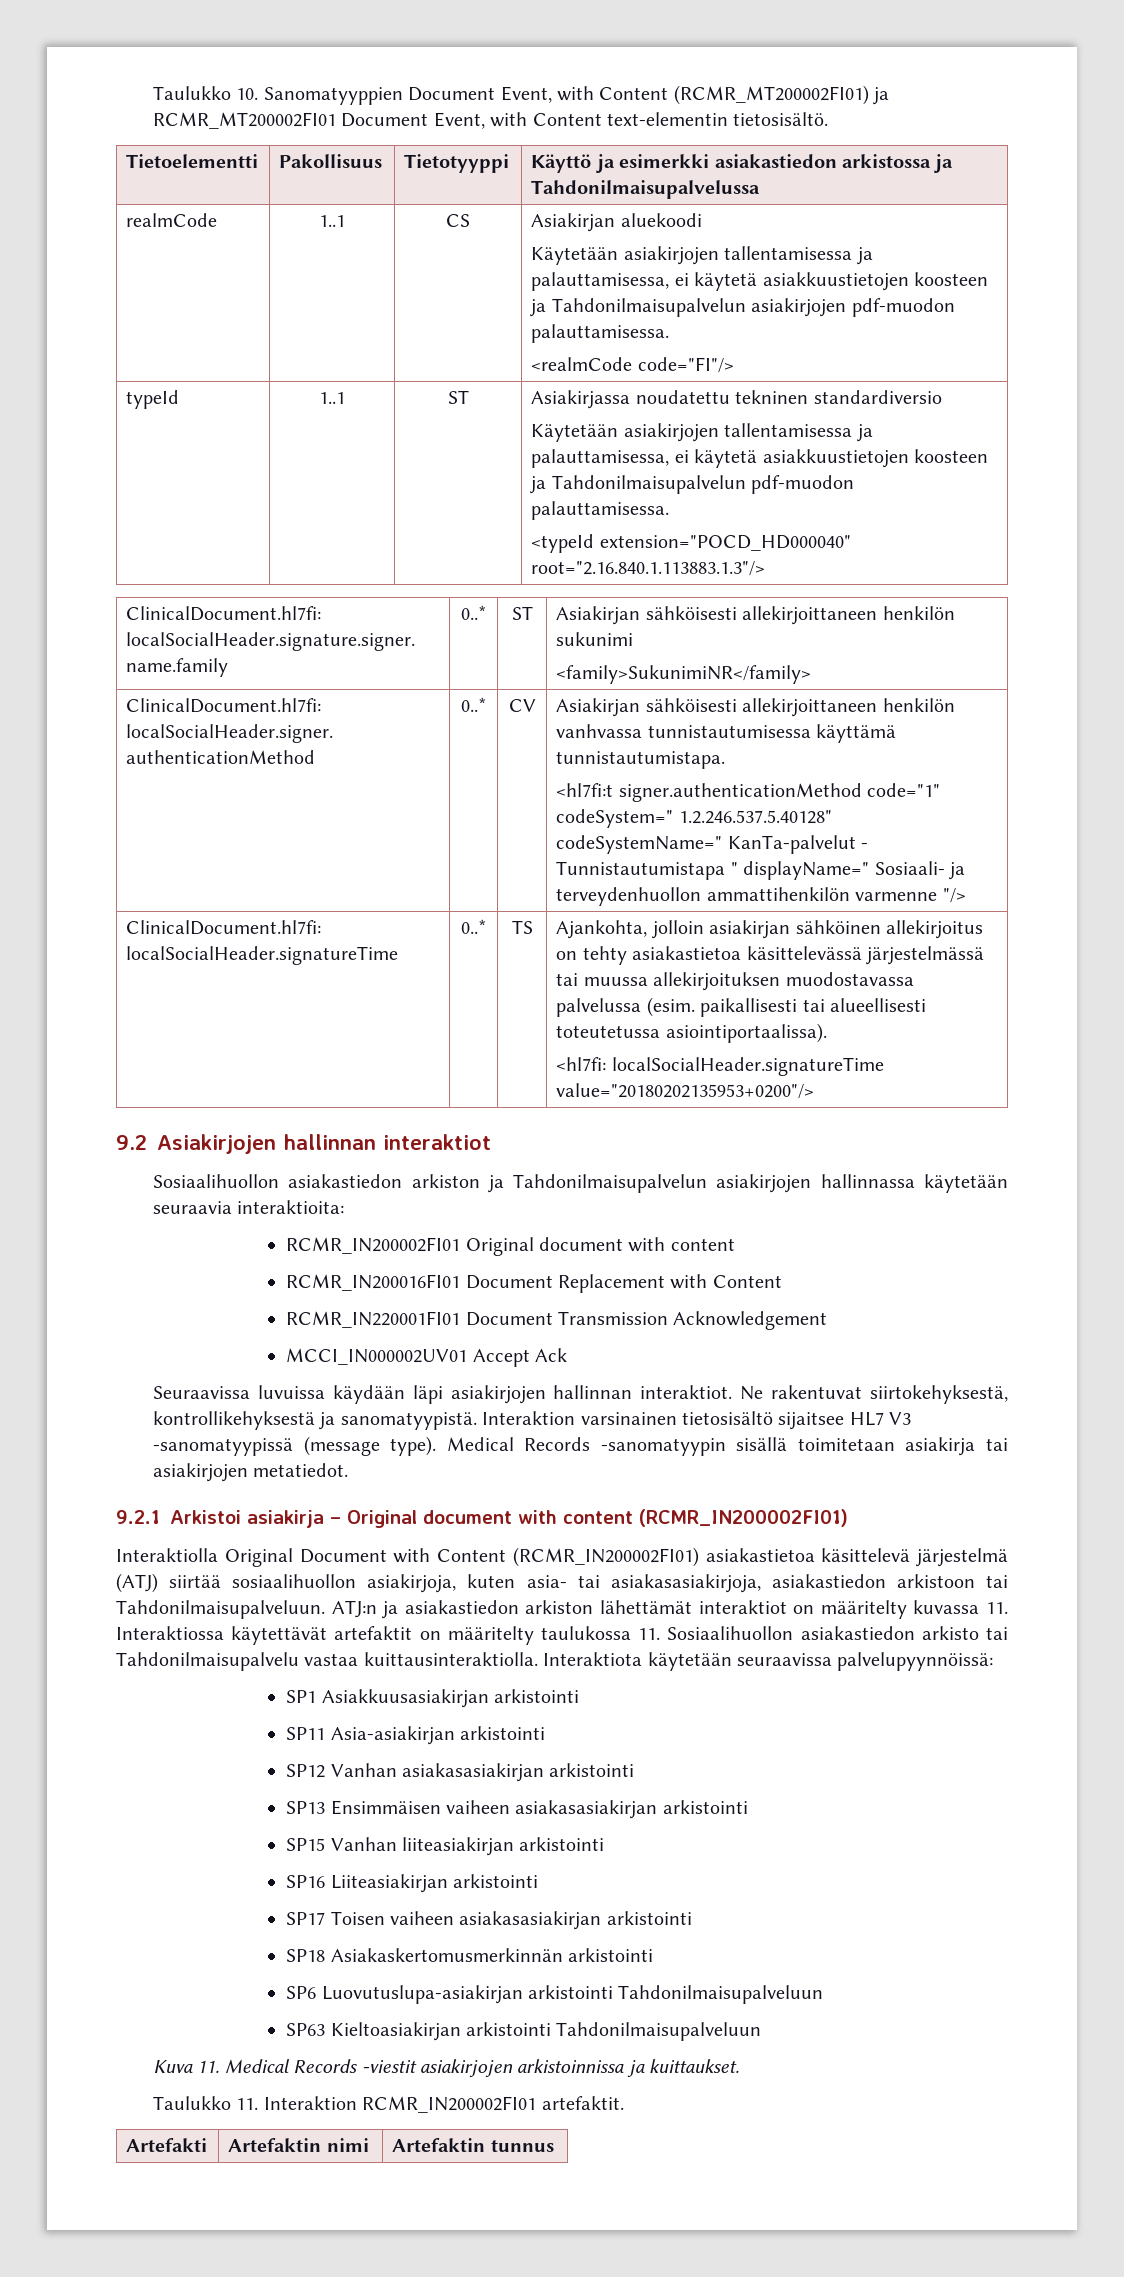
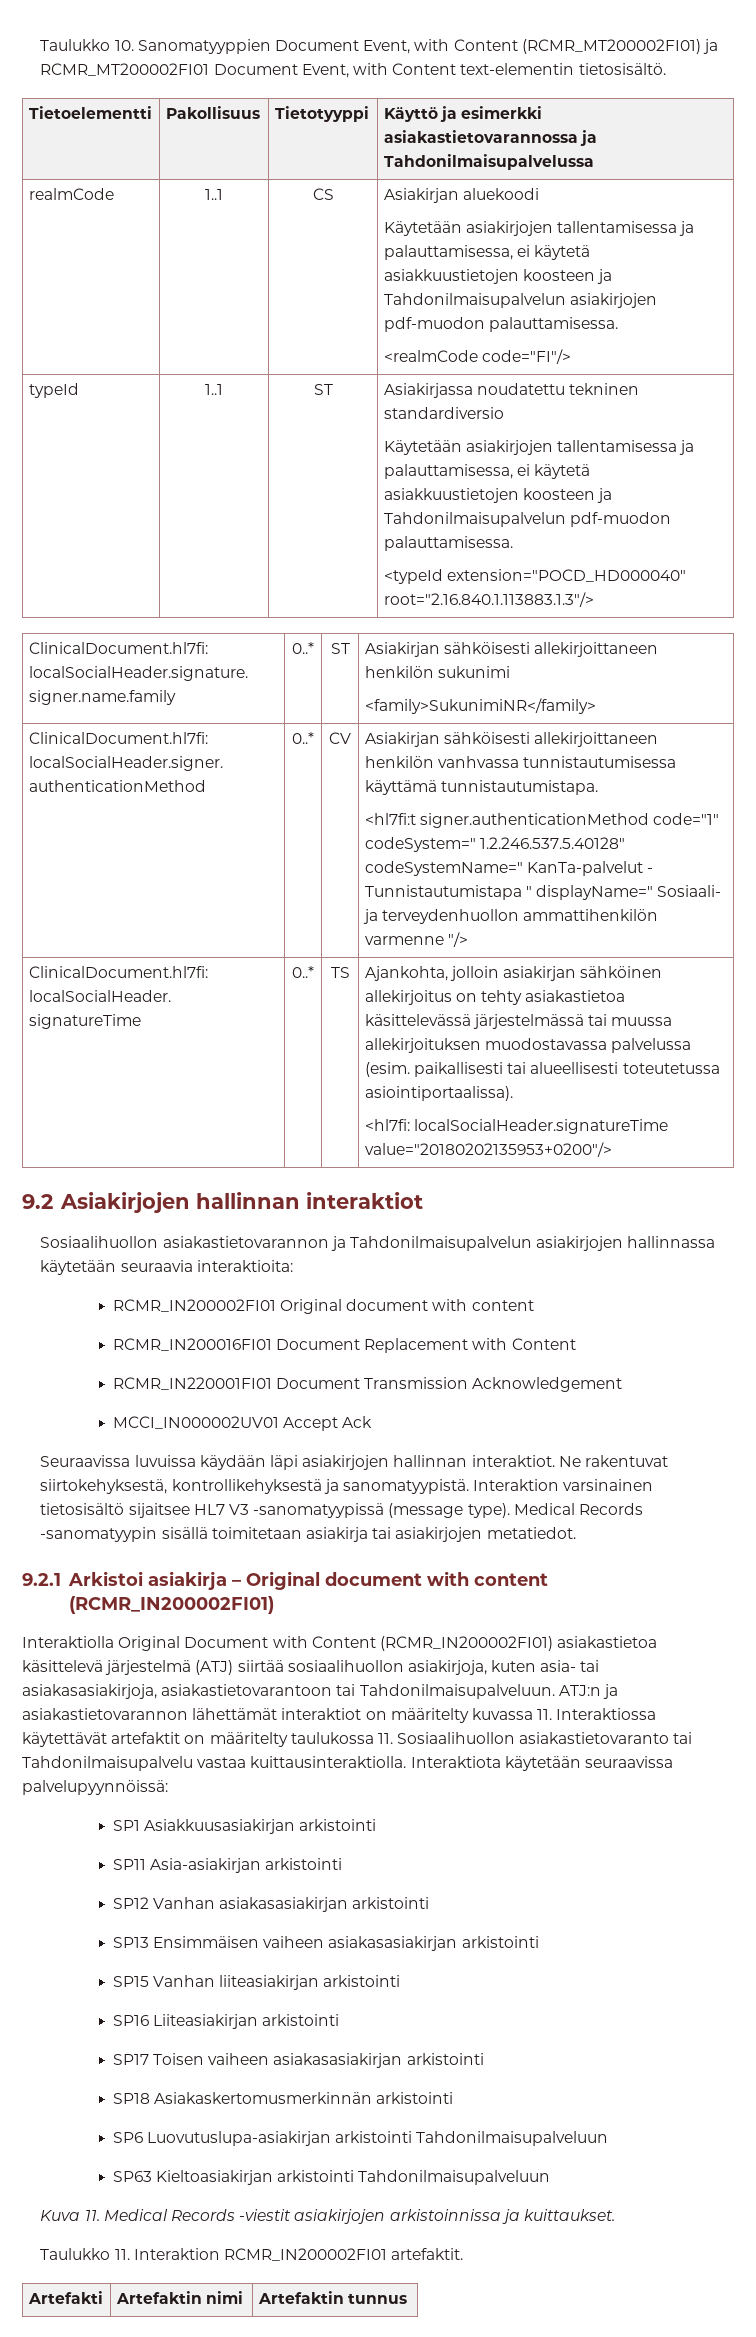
[714,154,932,168] asiakastiedon arkistossa -> [383,130,578,143] asiakastietovarannossa
[288,1174,480,1188] asiakastiedon arkiston -> [162,1236,329,1248] asiakastietovarannon
[771,1574,975,1588] asiakastiedon arkistoon -> [161,1684,333,1696] asiakastietovarantoon
[404,1600,594,1614] asiakastiedon arkiston -> [22,1708,188,1720] asiakastietovarannon
[800,1626,979,1640] asiakastiedon arkisto -> [519,1732,670,1744] asiakastietovaranto

